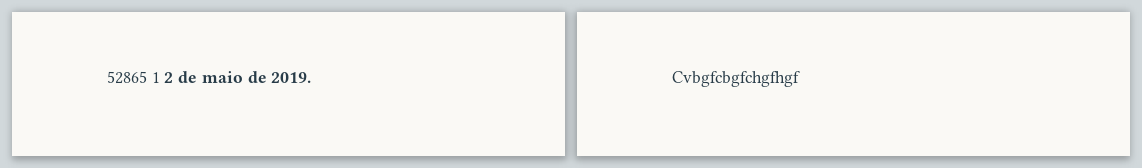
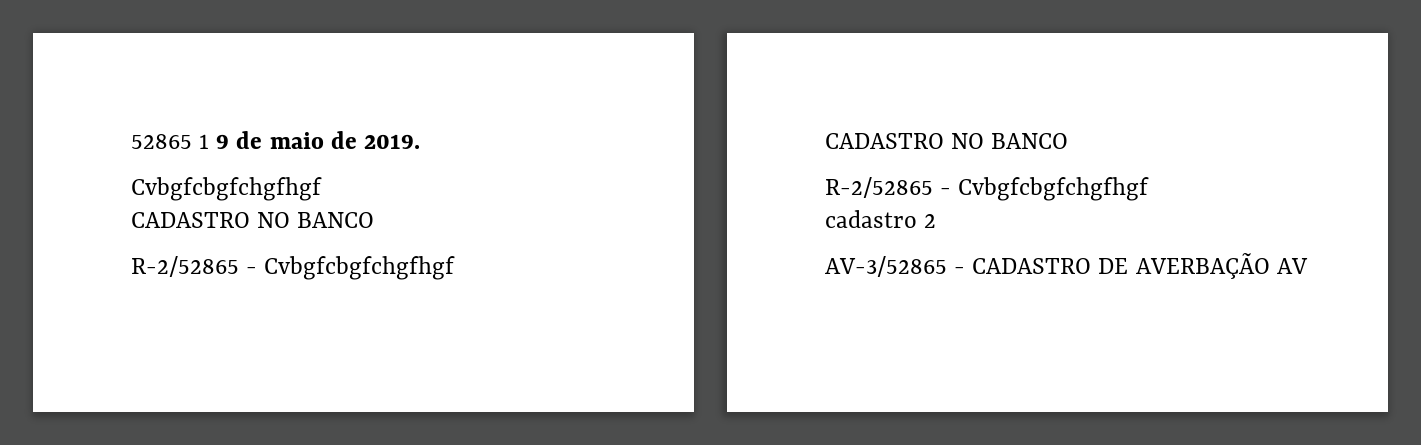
[164,72,174,83] 2 -> [216,134,230,149] 9
(800, 79) none -> [131,212,375,228] [131,256,456,280] [825,133,1069,149] [825,177,1150,201] [825,210,937,228] [825,253,1308,279] // CADASTRO NO BANCO // R-2/52865 - Cvbgfcbgfchgfhgf // CADASTRO NO BANCO // R-2/52865 - Cvbgfcbgfchgfhgf // cadastro 2 // AV-3/52865 - CADASTRO DE AVERBAÇÃO AV

